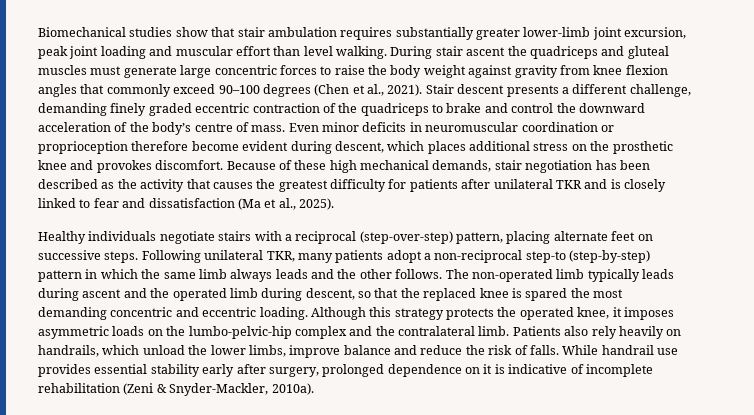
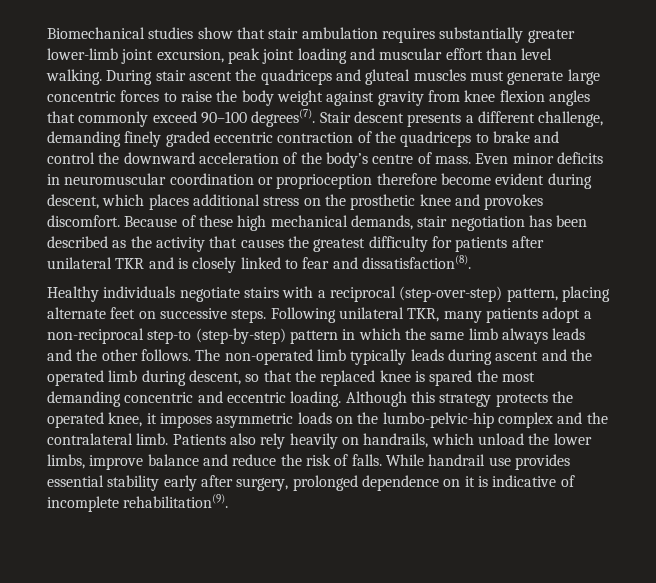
[262,84,423,97] degrees (Chen et al., 2021). -> [251,109,316,127] degrees(7).
[148,198,334,210] dissatisfaction (Ma et al., 2025). -> [361,255,471,269] dissatisfaction(8).
[38,383,314,396] rehabilitation (Zeni & Snyder-Mackler, 2010a). -> [123,494,229,508] rehabilitation(9).

